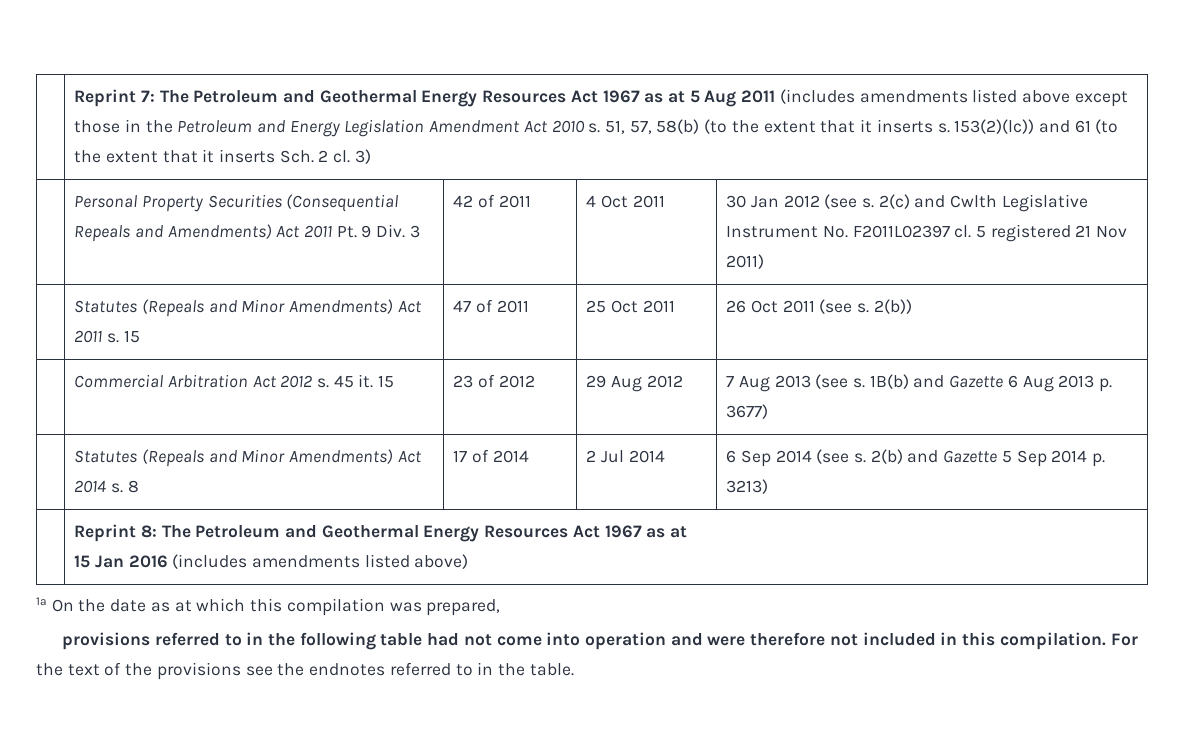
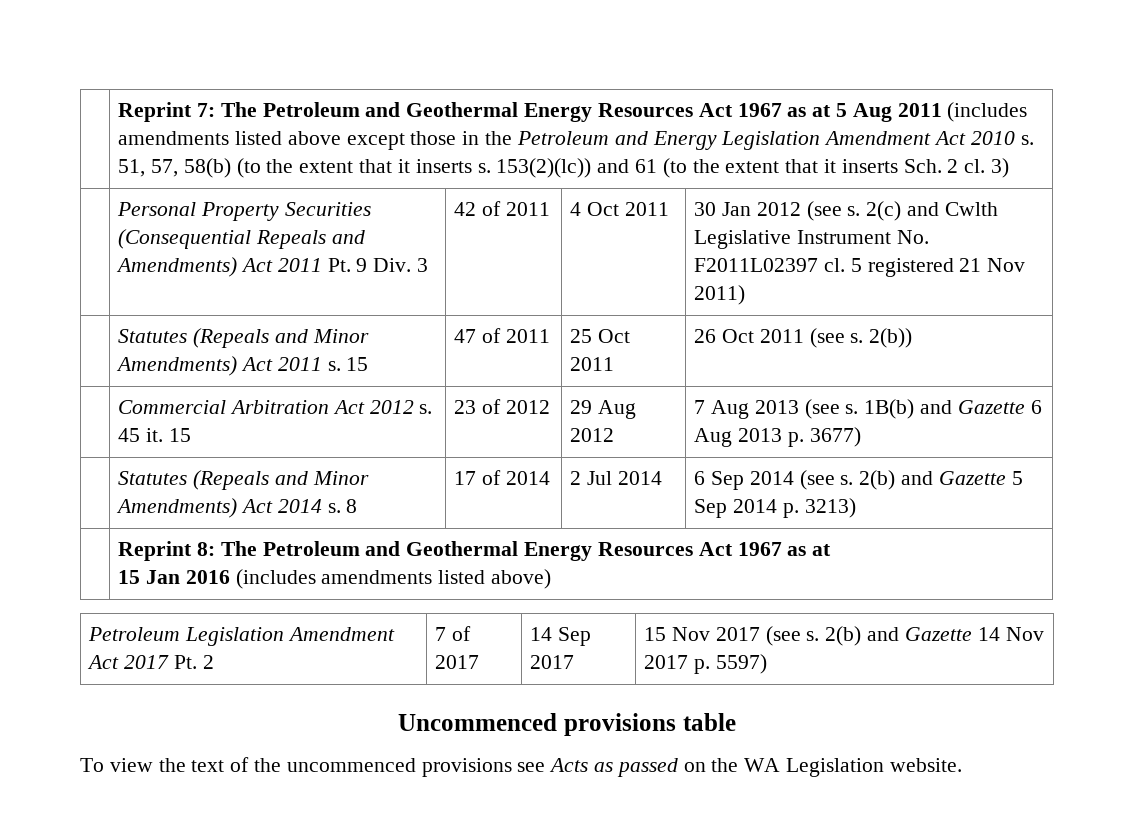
[36,597,501,616] [62,632,1138,650] // 1a On the date as at which this compilation was prepared, // provisions referred to in the following table had not come into operation and were therefore not included in this compilation. For -> [88,627,395,646] [87,655,214,669] [435,626,472,641] [435,655,480,669] [530,627,592,646] [530,655,575,669] [644,626,1044,646] [644,654,767,674] [398,713,736,736] [80,758,153,772] // Petroleum Legislation Amendment Act 2017 Pt. 2 | 7 of 2017 | 14 Sep 2017 | 15 Nov 2017 (see s. 2(b) and Gazette 14 Nov 2017 p. 5597) // Uncommenced provisions table // To view
(153, 669) none -> [286,758,416,772] uncommenced
[277,662,574,676] the endnotes referred to in the table. -> [549,758,962,777] Acts as passed on the WA Legislation website.

